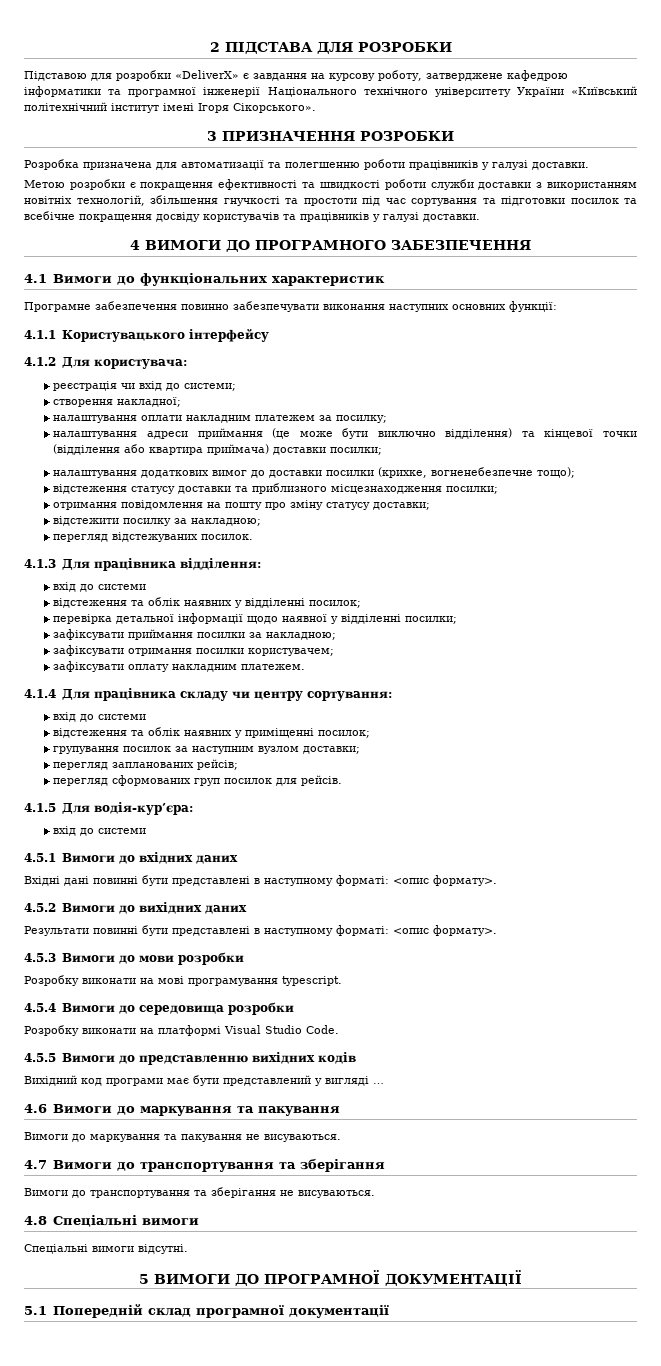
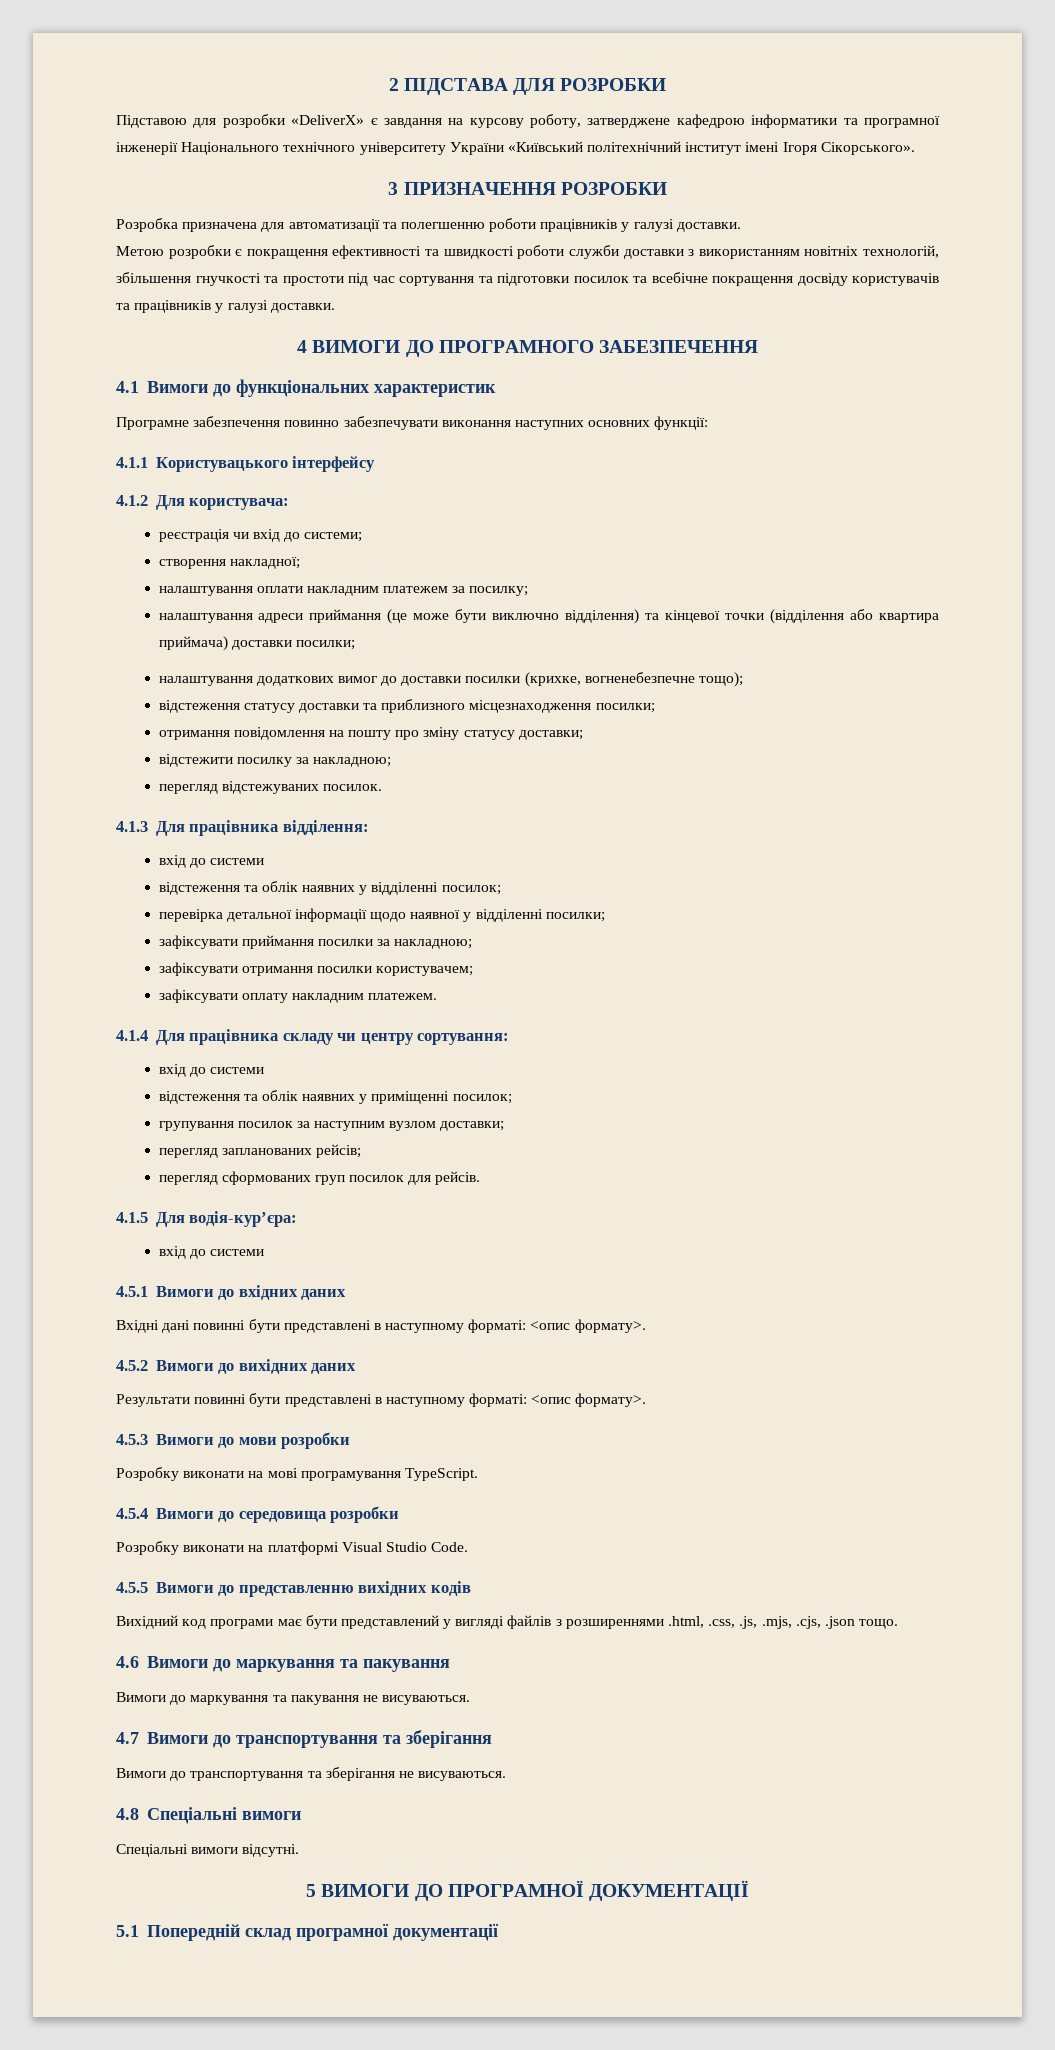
[282,976,342,986] typescript. -> [404,1468,478,1481] TypeScript.
[373,1083,384,1084] … -> [507,1615,899,1629] файлів з розширеннями .html, .css, .js, .mjs, .cjs, .json тощо.

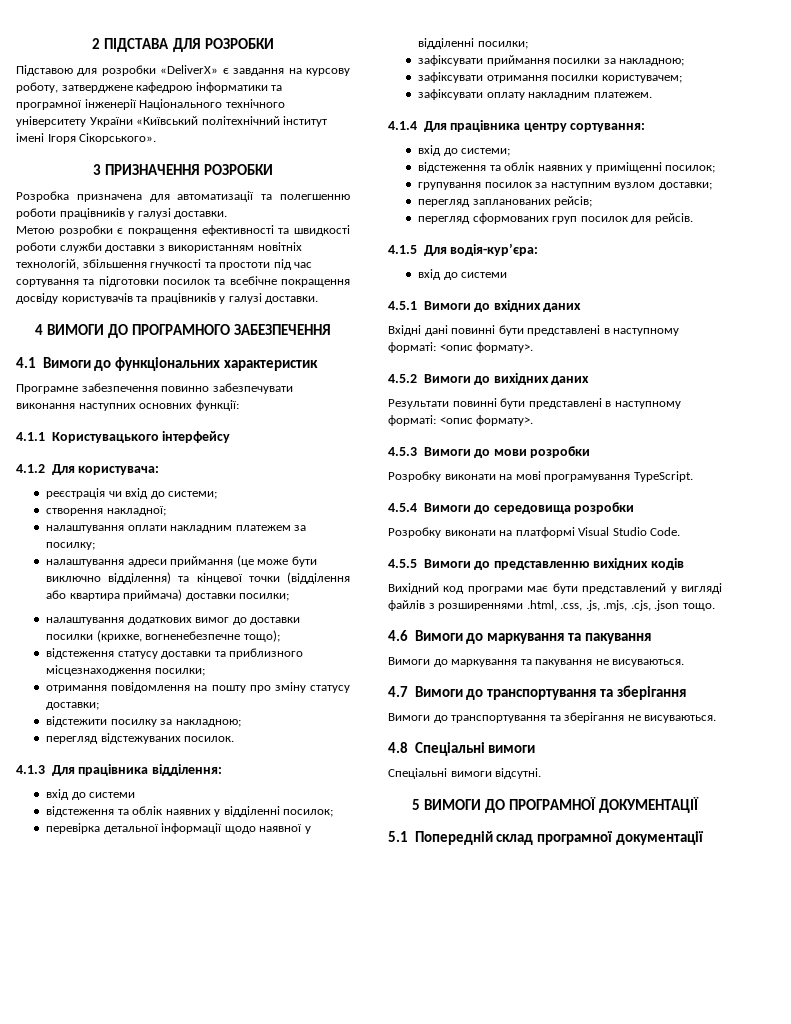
[282,1033,357,1045] складу чи -> (521, 126) none
[209,1067,264,1074] системи -> [461,148,511,156] системи;

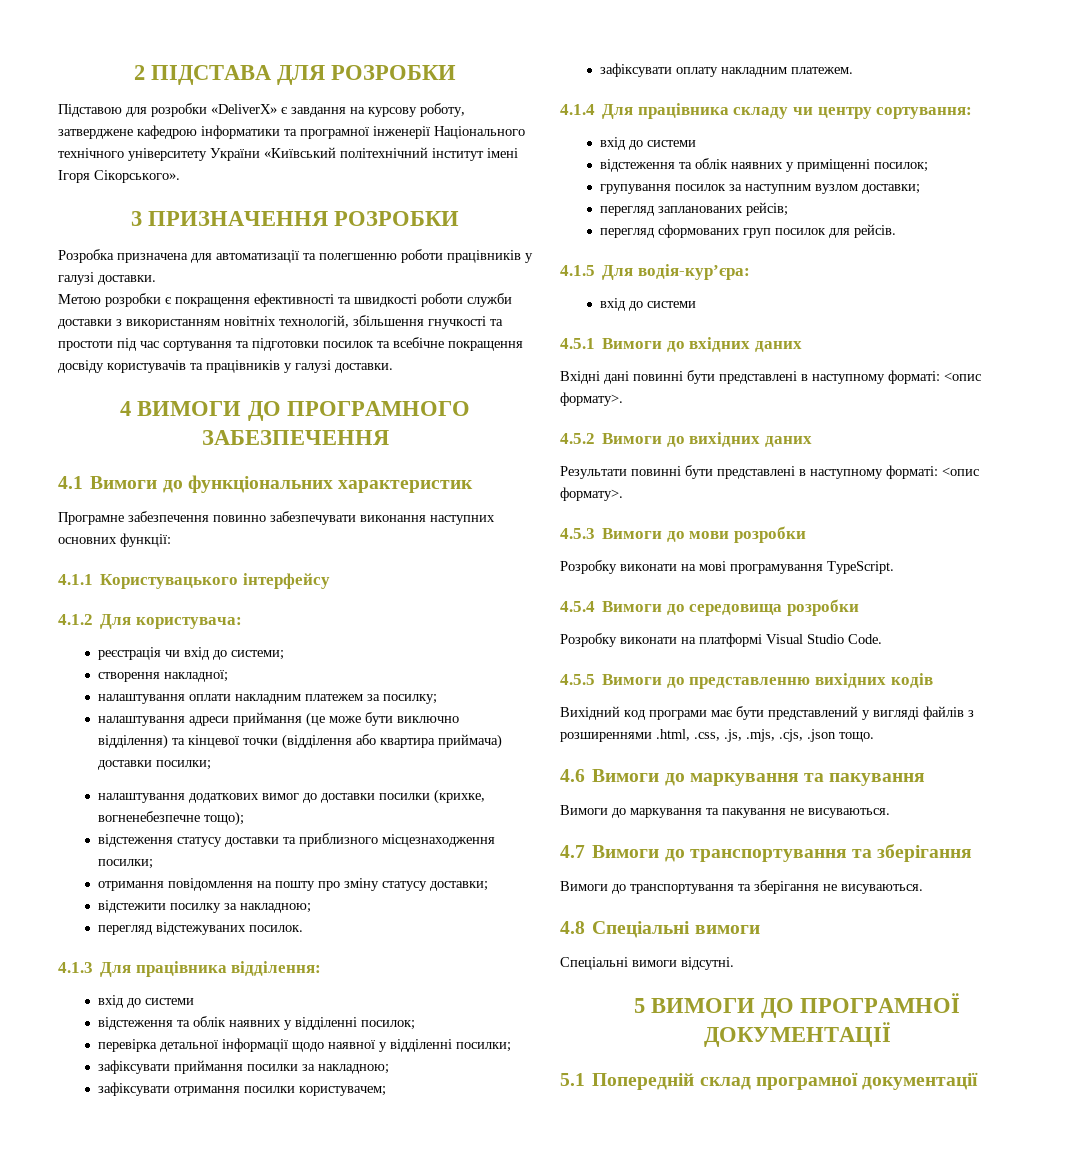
(521, 126) none -> [733,107,814,119] складу чи
[461,148,511,156] системи; -> [647,140,697,147] системи

